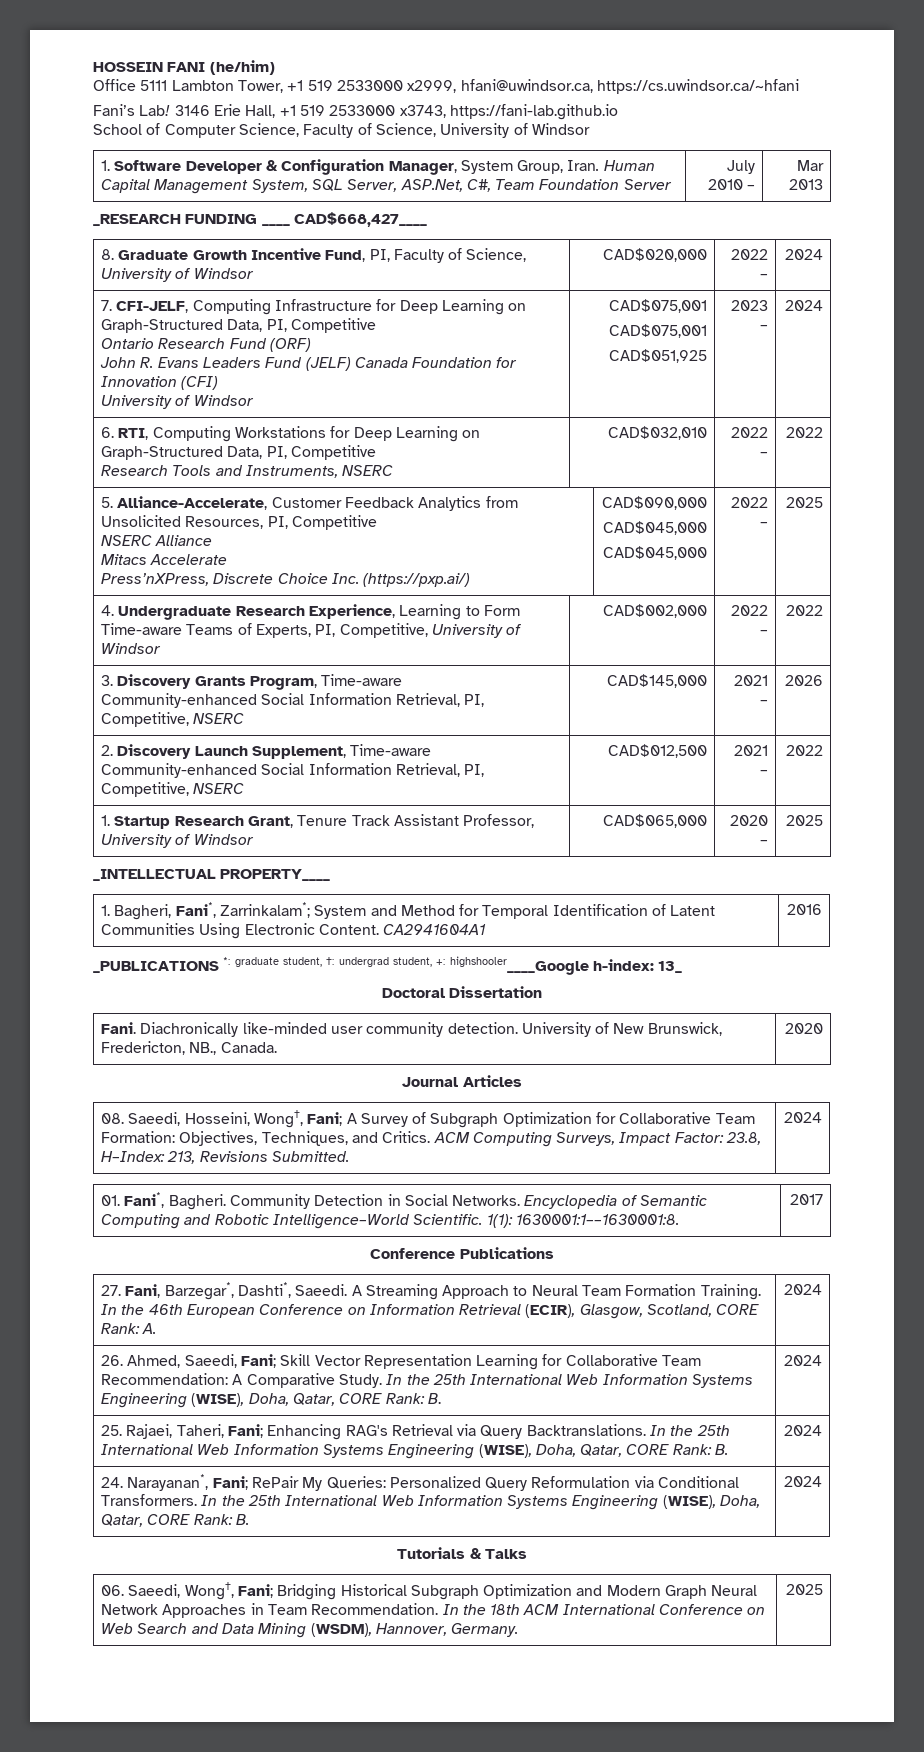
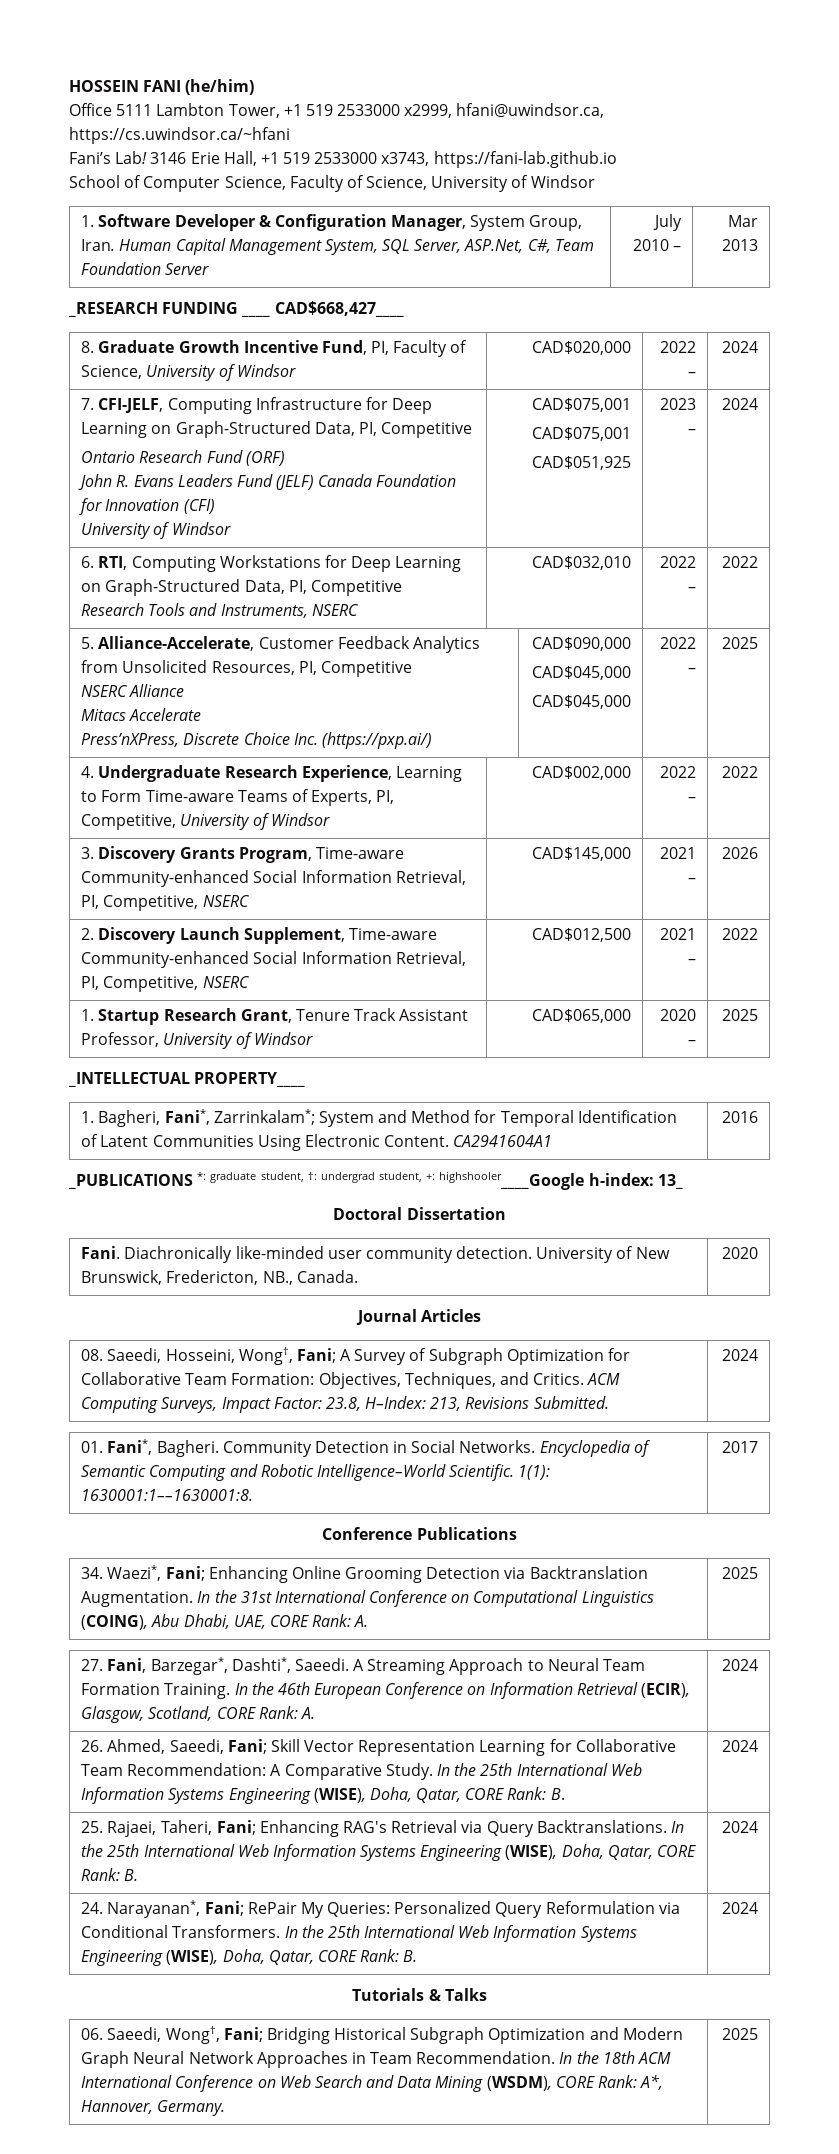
(554, 1253) none -> [81,1565,648,1583] [81,1590,654,1607] [81,1614,369,1630] [721,1567,758,1579] // 34. Waezi*, Fani; Enhancing Online Grooming Detection via Backtranslation Augmentation. In the 31st International Conference on Computational Linguistics (COING), Abu Dhabi, UAE, CORE Rank: A. | 2025
(372, 1630) none -> [555,2075,664,2090] CORE Rank: A*,

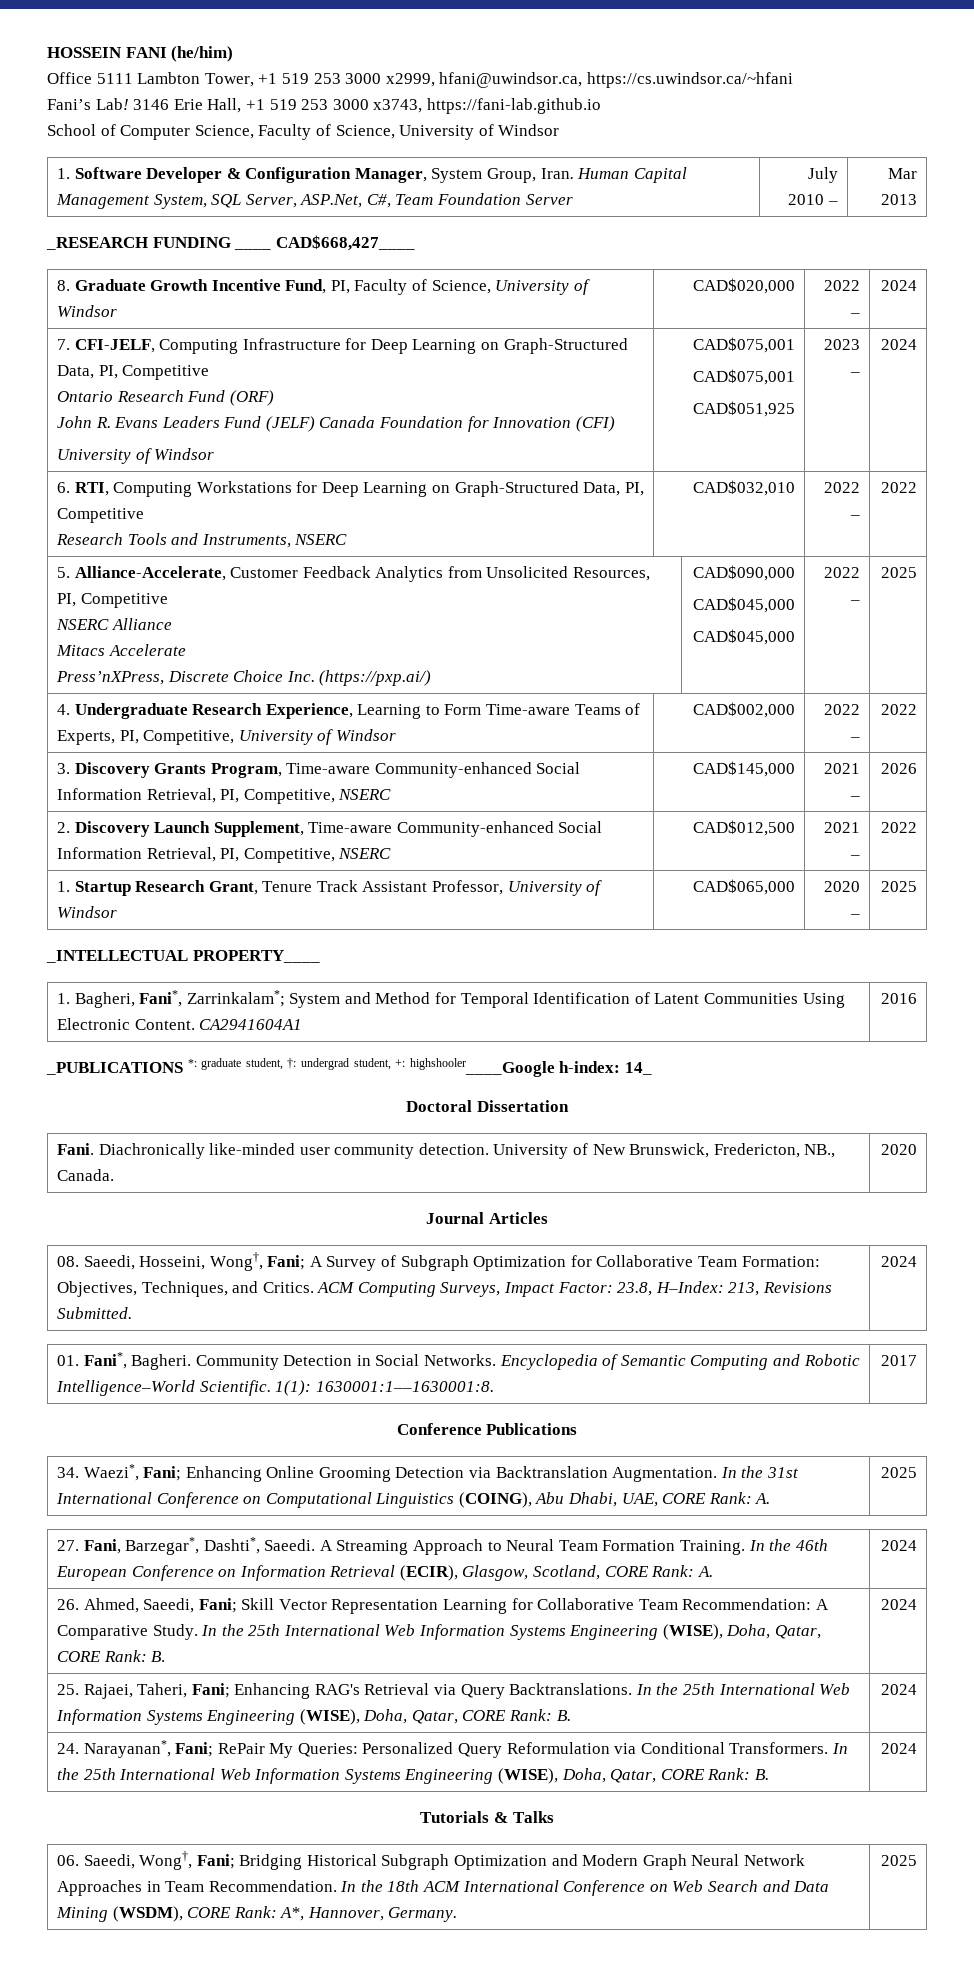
[337,104,401,116] 2533000 -> [313,73,382,84] 253 3000
[314,152,378,164] 2533000 -> [301,99,369,110] 253 3000
[657,1174,683,1189] 13_ -> [624,1062,652,1075] 14_

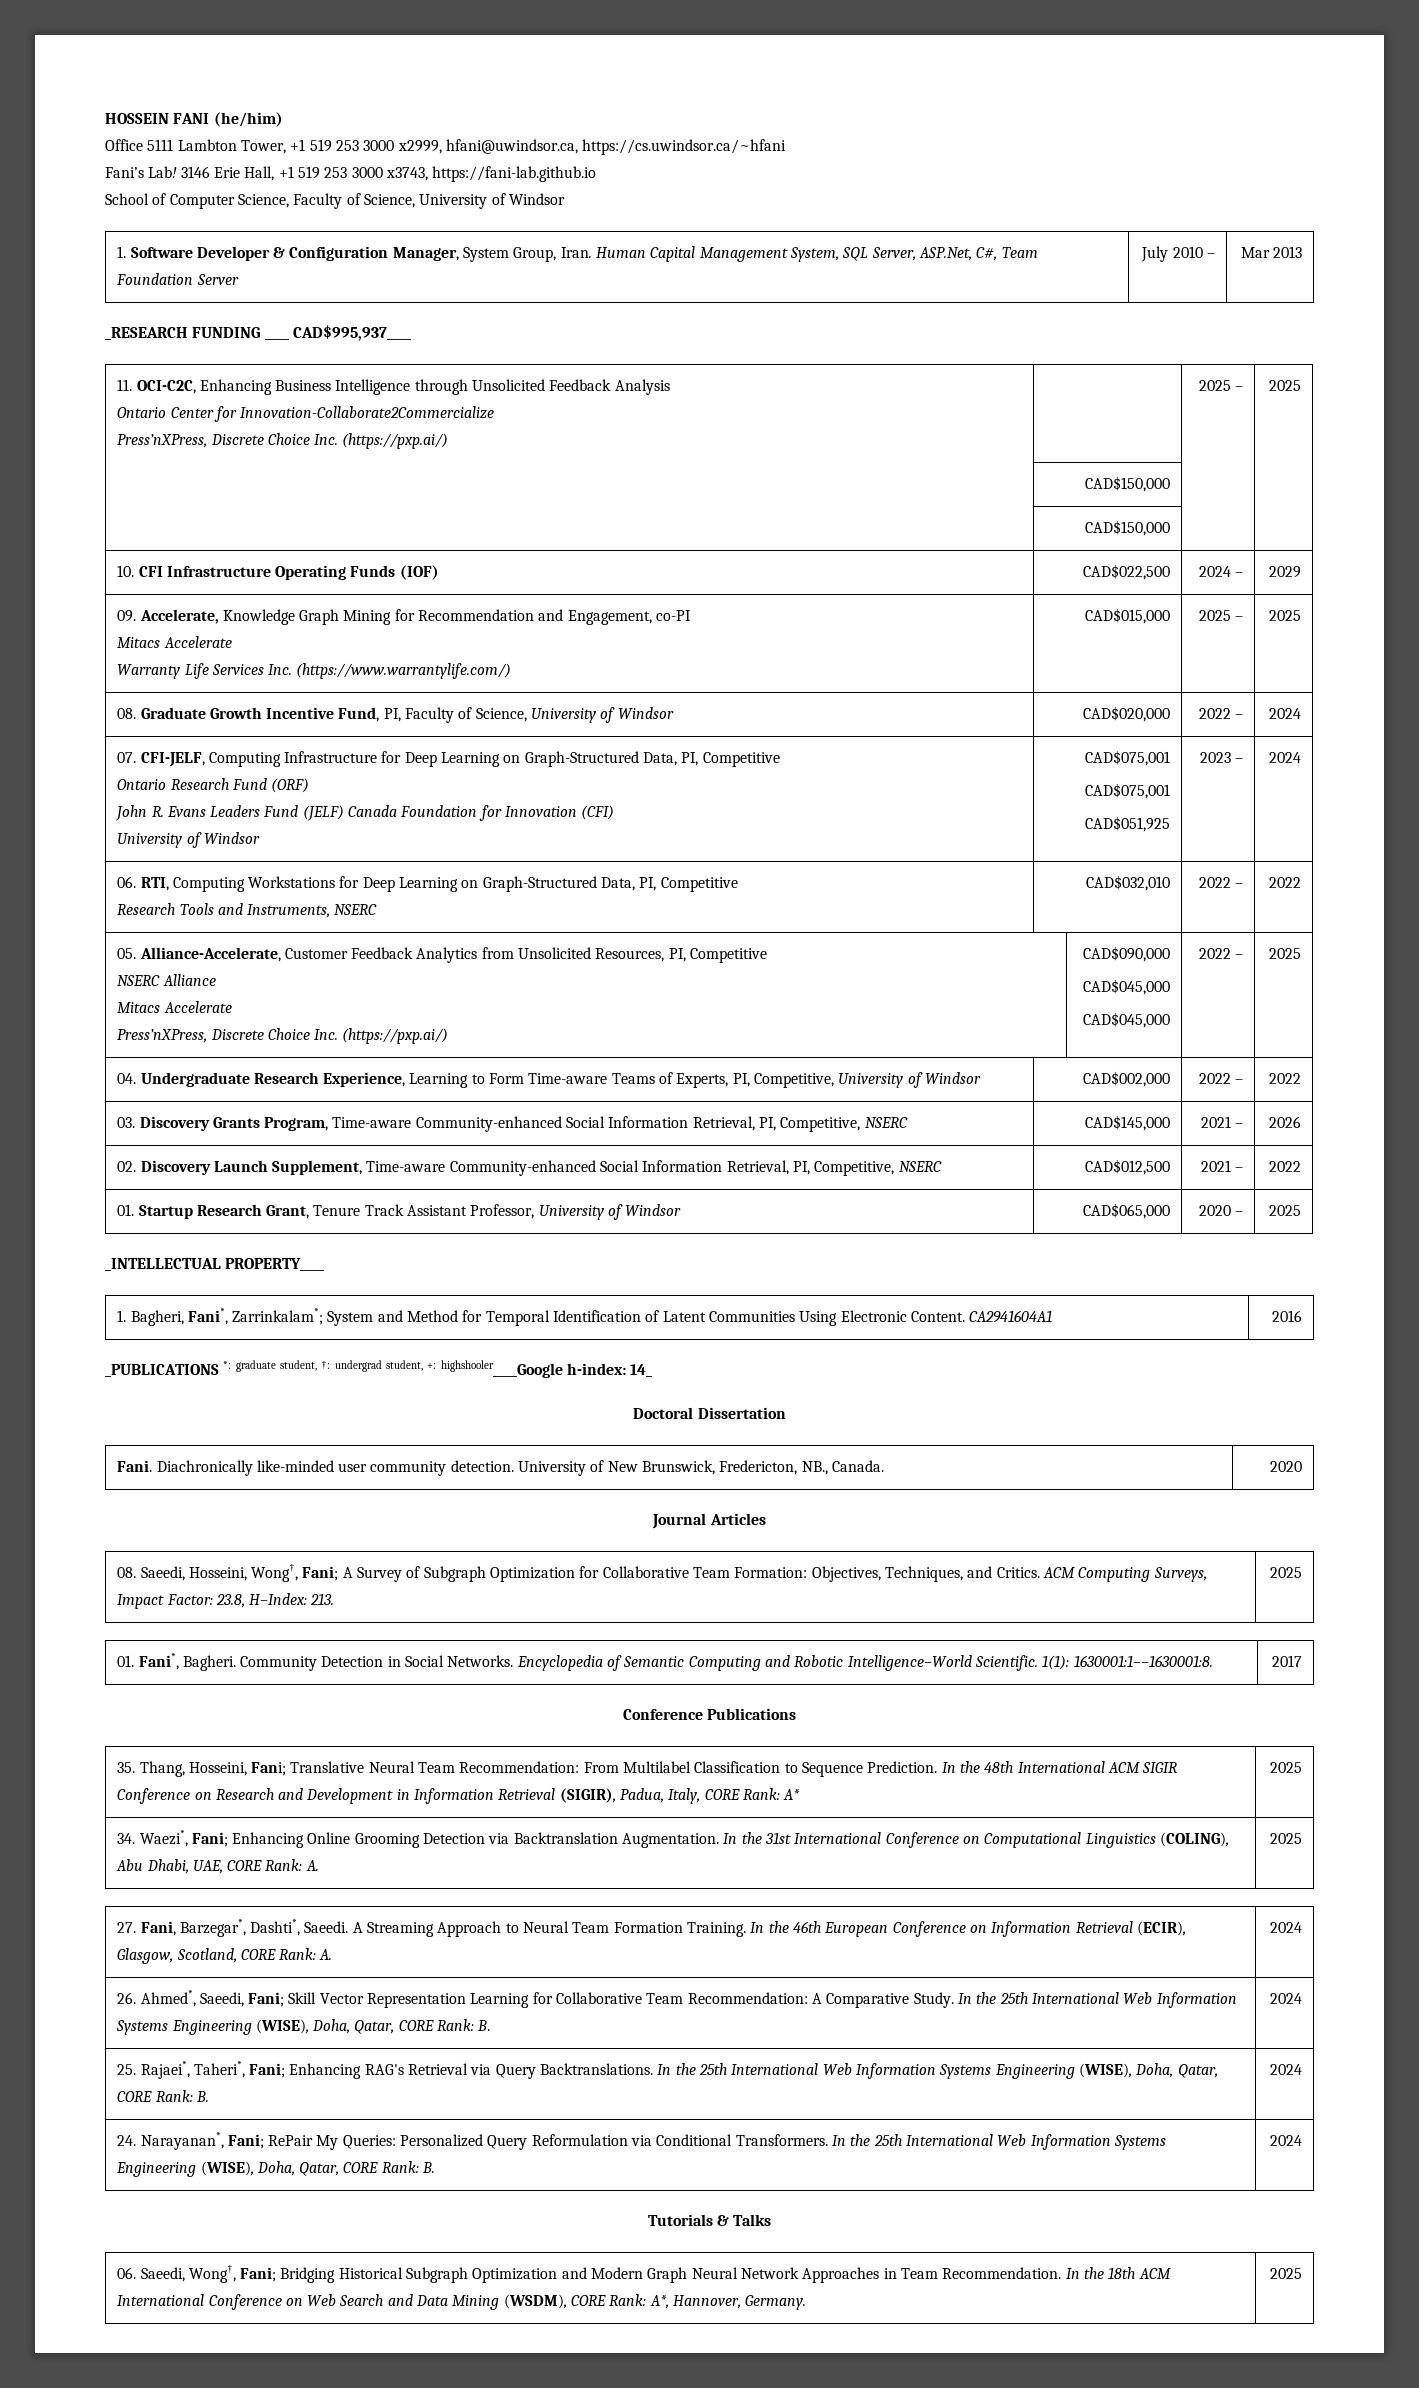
[275,235,415,251] [56,280,70,291] CAD$668,427____ // 8. -> [292,325,411,341] [117,379,670,395] [117,406,495,422] [117,433,449,449] [1198,380,1243,391] [1268,380,1301,391] [1084,476,1170,492] [1084,520,1170,536] [117,565,439,580] [1082,564,1170,580] [1198,566,1243,577] [1268,566,1301,578] [117,609,692,625] [117,636,232,648] [117,663,512,679] [1084,608,1170,624] [1198,610,1243,621] [1268,610,1301,621] [117,708,137,719] CAD$995,937____ // 11. OCI-C2C, Enhancing Business Intelligence through Unsolicited Feedback Analysis // Ontario Center for Innovation-Collaborate2Commercialize // Press’nXPress, Discrete Choice Inc. (https://pxp.ai/) | | 2025 – | 2025 // | CAD$150,000 | | // | CAD$150,000 | | // 10. CFI Infrastructure Operating Funds (IOF) | CAD$022,500 | 2024 – | 2029 // 09. Accelerate, Knowledge Graph Mining for Recommendation and Engagement, co-PI // Mitacs Accelerate // Warranty Life Services Inc. (https://www.warrantylife.com/) | CAD$015,000 | 2025 – | 2025 // 08.
[56,339,70,350] 7. -> [117,752,137,763] 07.
[56,482,70,493] 6. -> [117,876,137,888] 06.
[56,567,70,578] 5. -> [117,948,137,959] 05.
[56,704,70,715] 4. -> [117,1073,137,1084] 04.
[56,763,70,774] 3. -> [117,1117,136,1128] 03.
[56,822,70,833] 2. -> [117,1161,137,1172] 02.
[56,881,70,892] 1. -> [117,1204,135,1216] 01.
[728,1282,833,1296] [56,1307,132,1319] [881,1256,918,1267] 213, Revisions Submitted. | 2024 -> [310,1593,335,1605] [1269,1567,1302,1578] 213. | 2025
(578, 1429) none -> [117,1761,1178,1777] [117,1788,801,1804] [1269,1762,1302,1773] // 35. Thang, Hosseini, Fani; Translative Neural Team Recommendation: From Multilabel Classification to Sequence Prediction. In the 48th International ACM SIGIR Conference on Research and Development in Information Retrieval (SIGIR), Padua, Italy, CORE Rank: A* | 2025
[458,1492,532,1508] (COING), -> [1159,1832,1229,1847] (COLING),
[83,1598,139,1613] Ahmed, -> [140,1990,196,2007] Ahmed*,
[83,1683,188,1699] Rajaei, Taheri, -> [140,2061,245,2079] Rajaei*, Taheri*,

